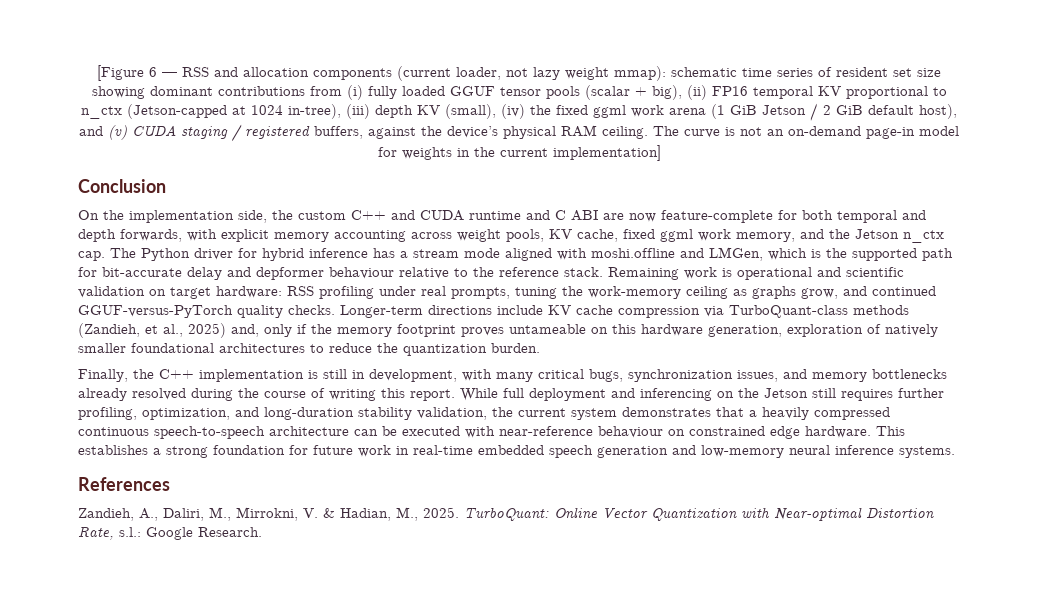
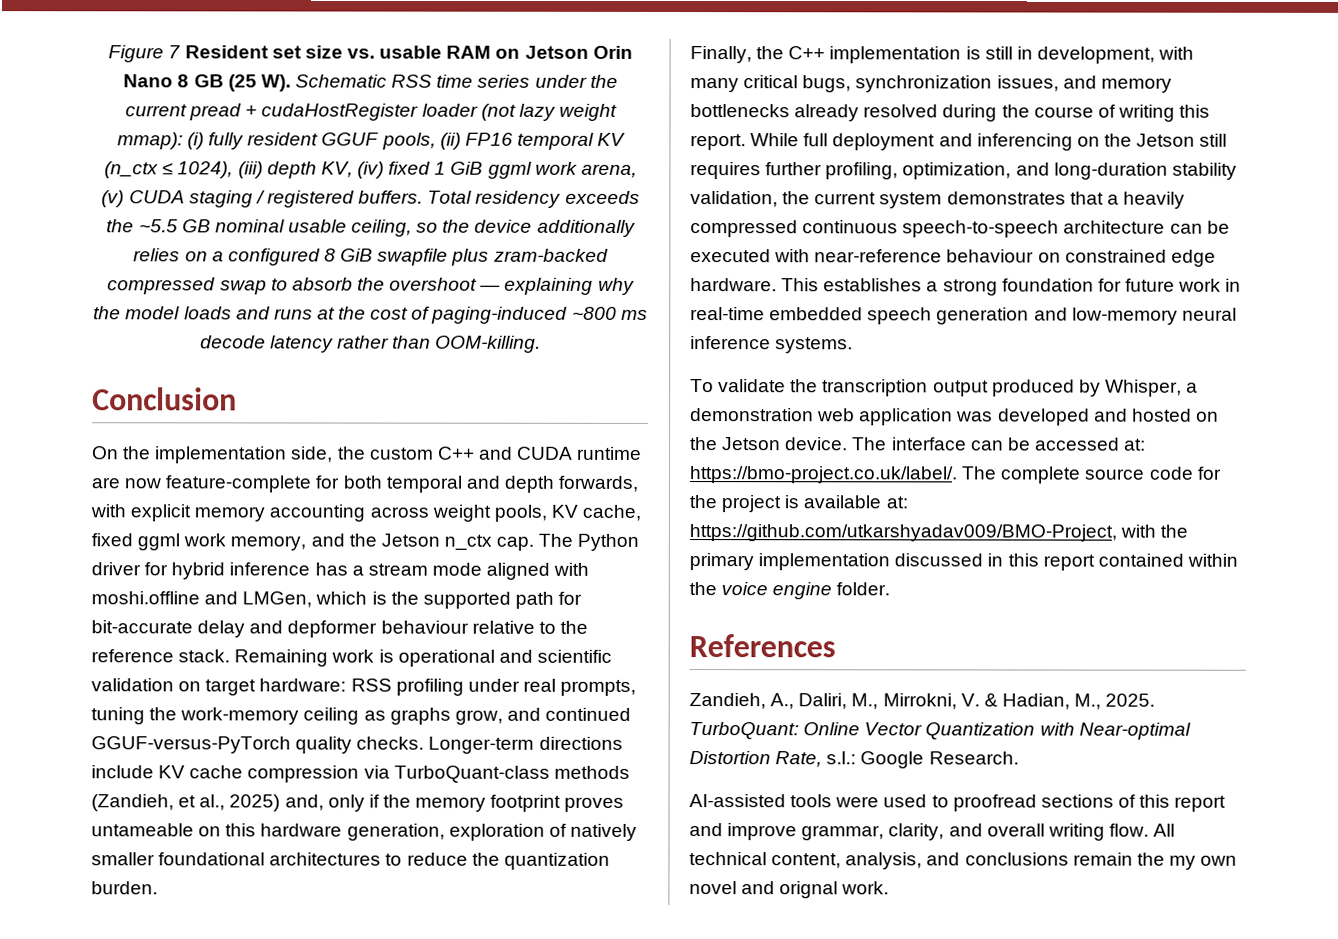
[97,65,941,81] [91,85,947,100] [81,103,957,121] [79,126,103,136] [Figure 6 — RSS and allocation components (current loader, not lazy weight mmap): schematic time series of resident set size showing dominant contributions from (i) fully loaded GGUF tensor pools (scalar + big), (ii) FP16 temporal KV proportional to n_ctx (Jetson-capped at 1024 in-tree), (iii) depth KV (small), (iv) the fixed ggml work arena (1 GiB Jetson / 2 GiB default host), and -> [108,45,633,63] [123,74,618,92] [125,103,617,121] [116,132,627,150] [104,161,637,179] Figure 7 Resident set size vs. usable RAM on Jetson Orin Nano 8 GB (25 W). Schematic RSS time series under the current pread + cudaHostRegister loader (not lazy weight mmap): (i) fully resident GGUF pools, (ii) FP16 temporal KV (n_ctx ≤ 1024), (iii) depth KV, (iv) fixed 1 GiB ggml work arena,
[314,125,959,139] [377,145,661,161] buffers, against the device’s physical RAM ceiling. The curve is not an on-demand page-in model for weights in the current implementation] -> [358,190,640,208] [106,219,636,237] [133,248,609,266] [107,277,635,295] [93,306,648,324] [199,335,542,353] buffers. Total residency exceeds the ~5.5 GB nominal usable ceiling, so the device additionally relies on a configured 8 GiB swapfile plus zram-backed compressed swap to absorb the overshoot — explaining why the model loads and runs at the cost of paging-induced ~800 ms decode latency rather than OOM-killing.
[526,210,598,221] and C ABI -> (643, 453) none
(955, 452) none -> [690,379,1199,397] [690,408,1219,426] [690,437,1147,451] [689,466,1222,484] [689,495,908,513] [689,524,1189,542] [689,553,1238,571] [689,582,891,600] // To validate the transcription output produced by Whisper, a demonstration web application was developed and hosted on the Jetson device. The interface can be accessed at: https://bmo-project.co.uk/label/. The complete source code for the project is available at: https://github.com/utkarshyadav009/BMO-Project, with the primary implementation discussed in this report contained within the voice engine folder.
(262, 532) none -> [689,794,1227,812] [689,823,1176,841] [689,852,1238,870] [689,881,890,899] // AI-assisted tools were used to proofread sections of this report and improve grammar, clarity, and overall writing flow. All technical content, analysis, and conclusions remain the my own novel and orignal work.

